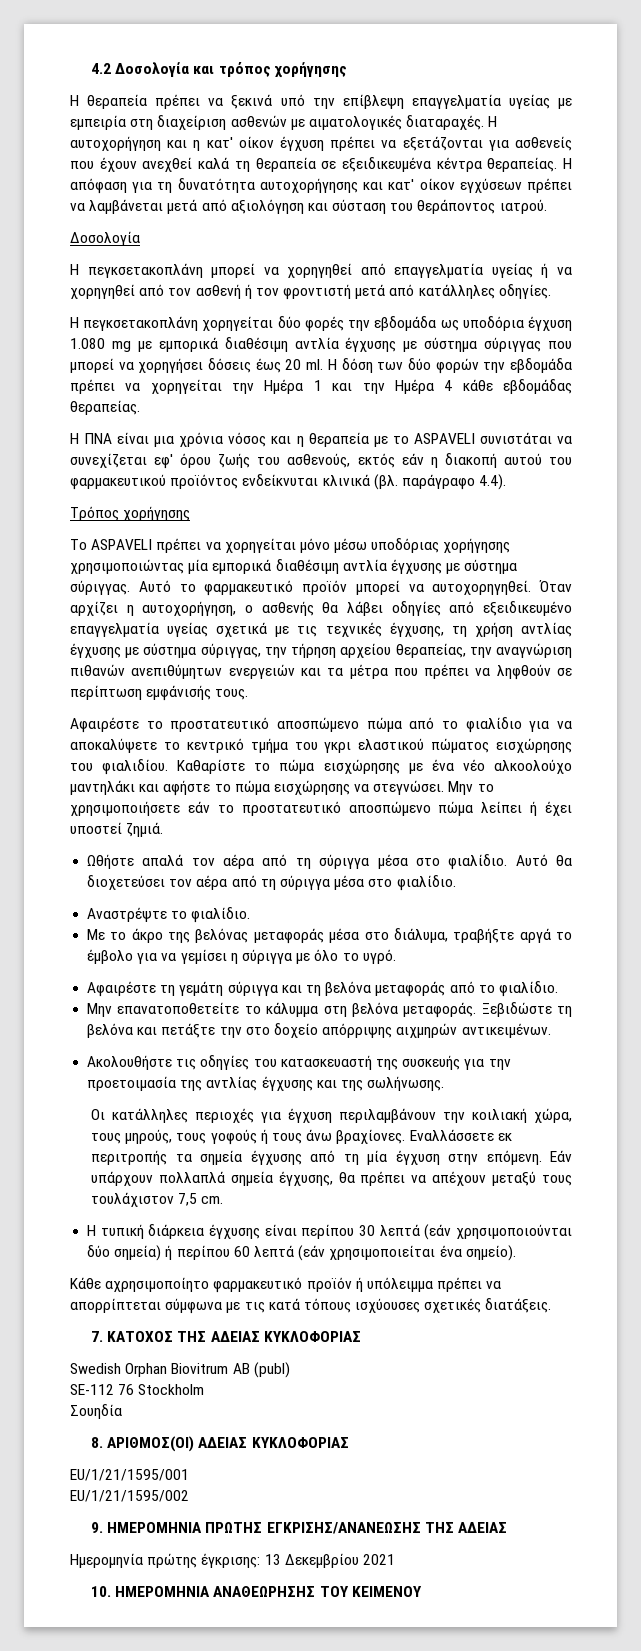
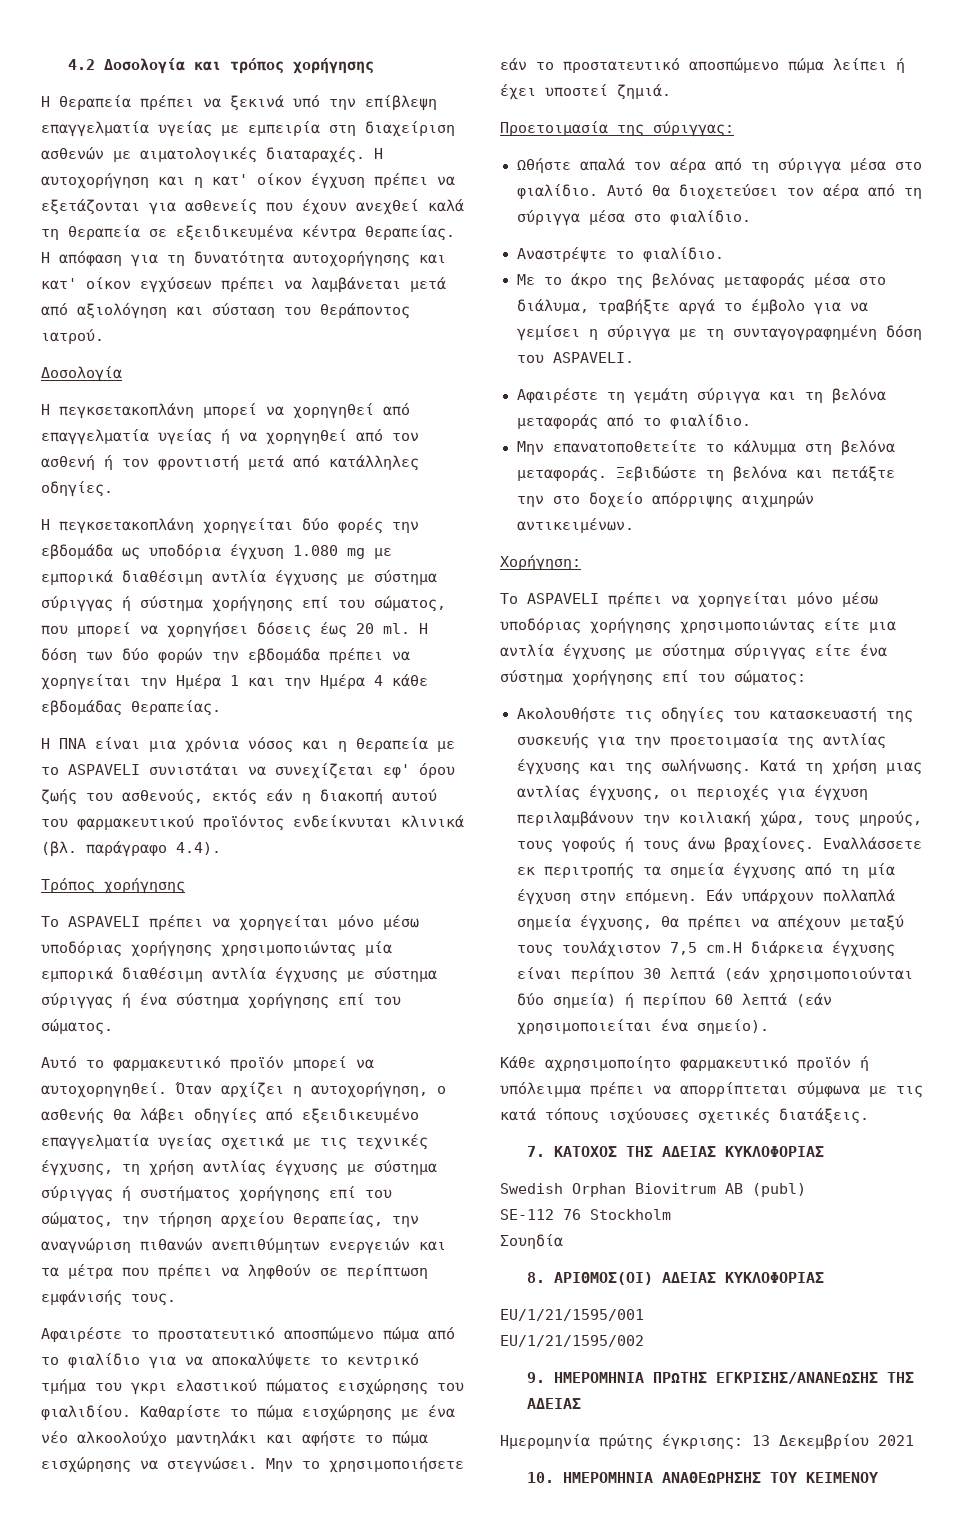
(542, 344) none -> [122,596,446,612] ή σύστημα χορήγησης επί του σώματος,
[70,580,130,595] σύριγγας. -> [41,993,401,1009] [41,1019,113,1035] σύριγγας ή ένα σύστημα χορήγησης επί του σώματος. //
[200,643,261,658] σύριγγας, -> [41,1186,392,1202] [41,1212,113,1228] σύριγγας ή συστήματος χορήγησης επί του σώματος,
(164, 829) none -> [500,121,734,137] // Προετοιμασία της σύριγγας:
[314,949,396,964] όλο το υγρό. -> [705,325,922,341] [516,352,634,363] τη συνταγογραφημένη δόση του ASPAVELI.
(551, 1030) none -> [500,555,581,571] [500,592,878,608] [500,618,896,634] [500,644,887,660] [500,670,806,686] // Χορήγηση: // Το ASPAVELI πρέπει να χορηγείται μόνο μέσω υποδόριας χορήγησης χρησιμοποιώντας είτε μια αντλία έγχυσης με σύστημα σύριγγας είτε ένα σύστημα χορήγησης επί του σώματος:
[91,1108,189,1123] // Οι κατάλληλες -> [759,759,922,775] [516,785,688,801] Κατά τη χρήση μιας αντλίας έγχυσης, oι
[201,1196,224,1204] [87,1224,144,1239] cm. // Η τυπική -> [705,942,742,953] cm.Η

